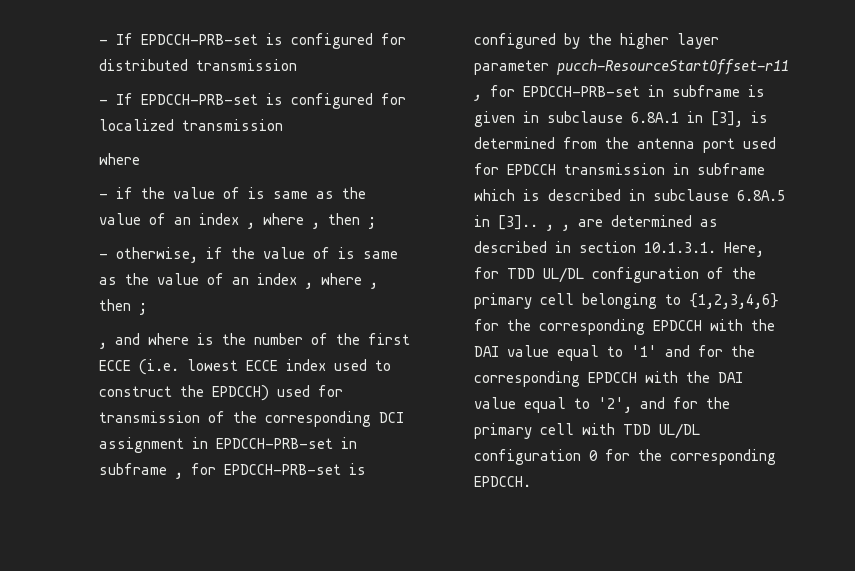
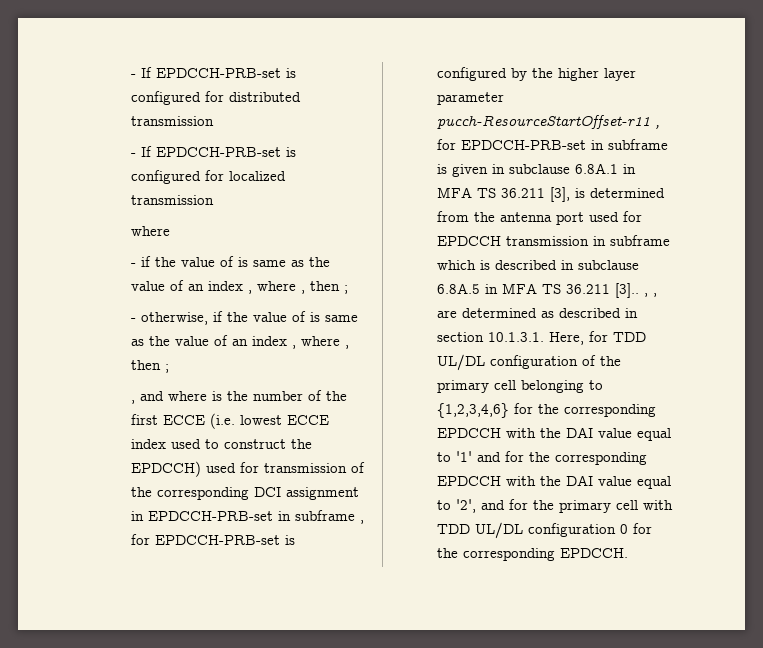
(703, 117) none -> [436,187,545,198] MFA TS 36.211
(490, 221) none -> [501,283,610,294] MFA TS 36.211

